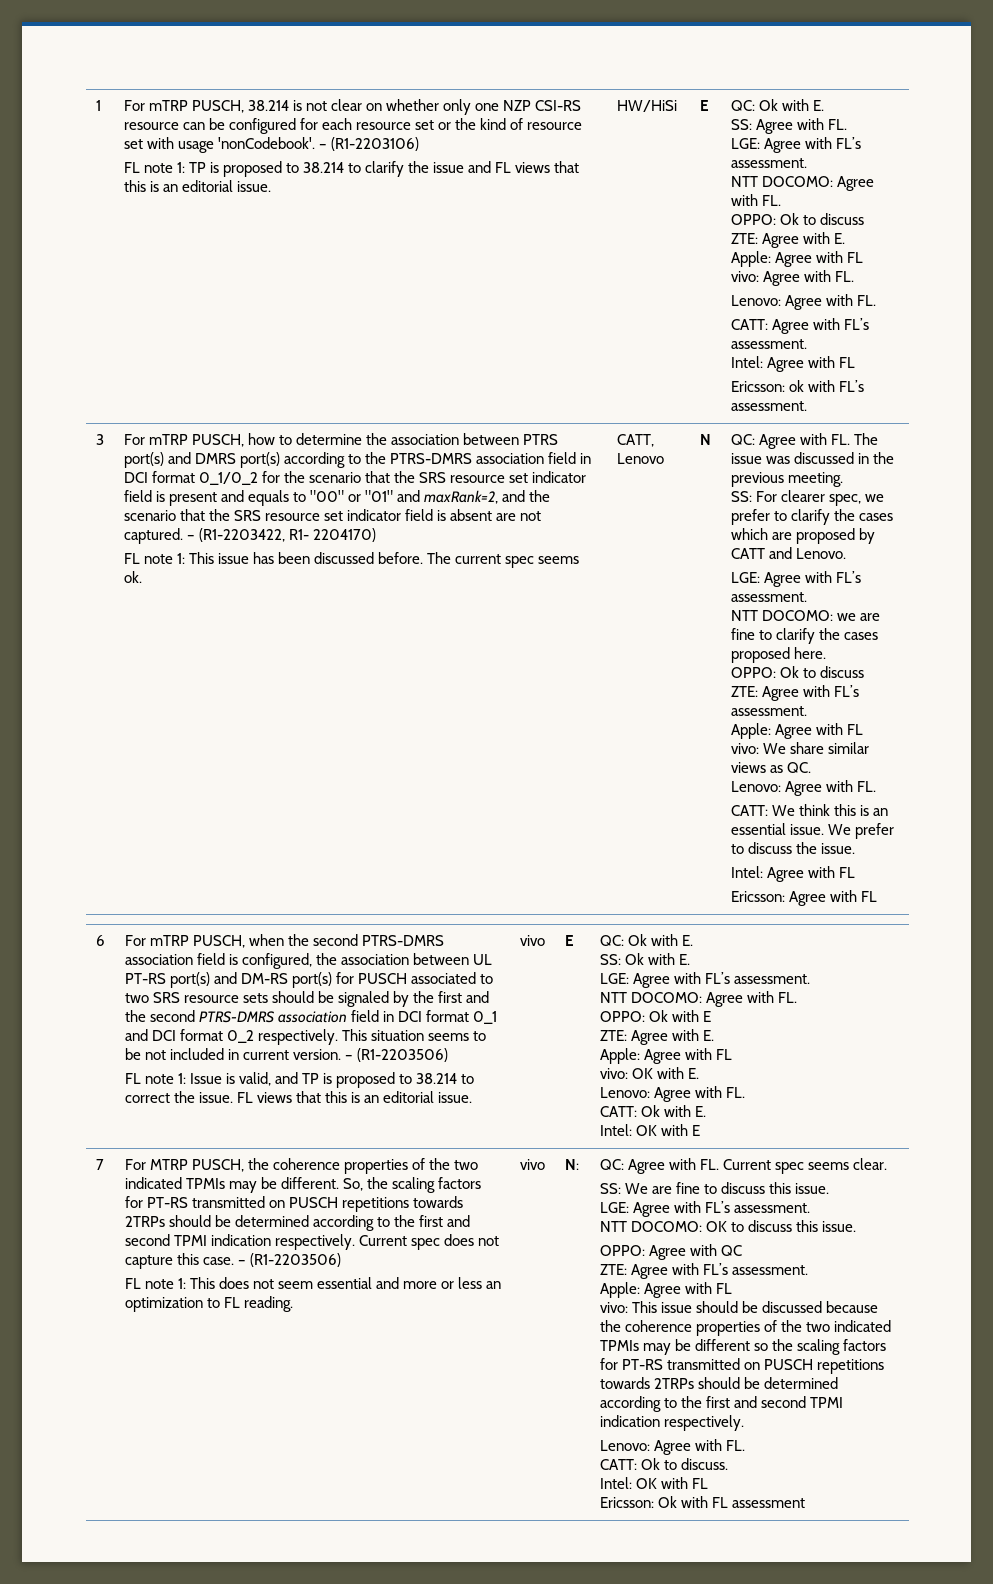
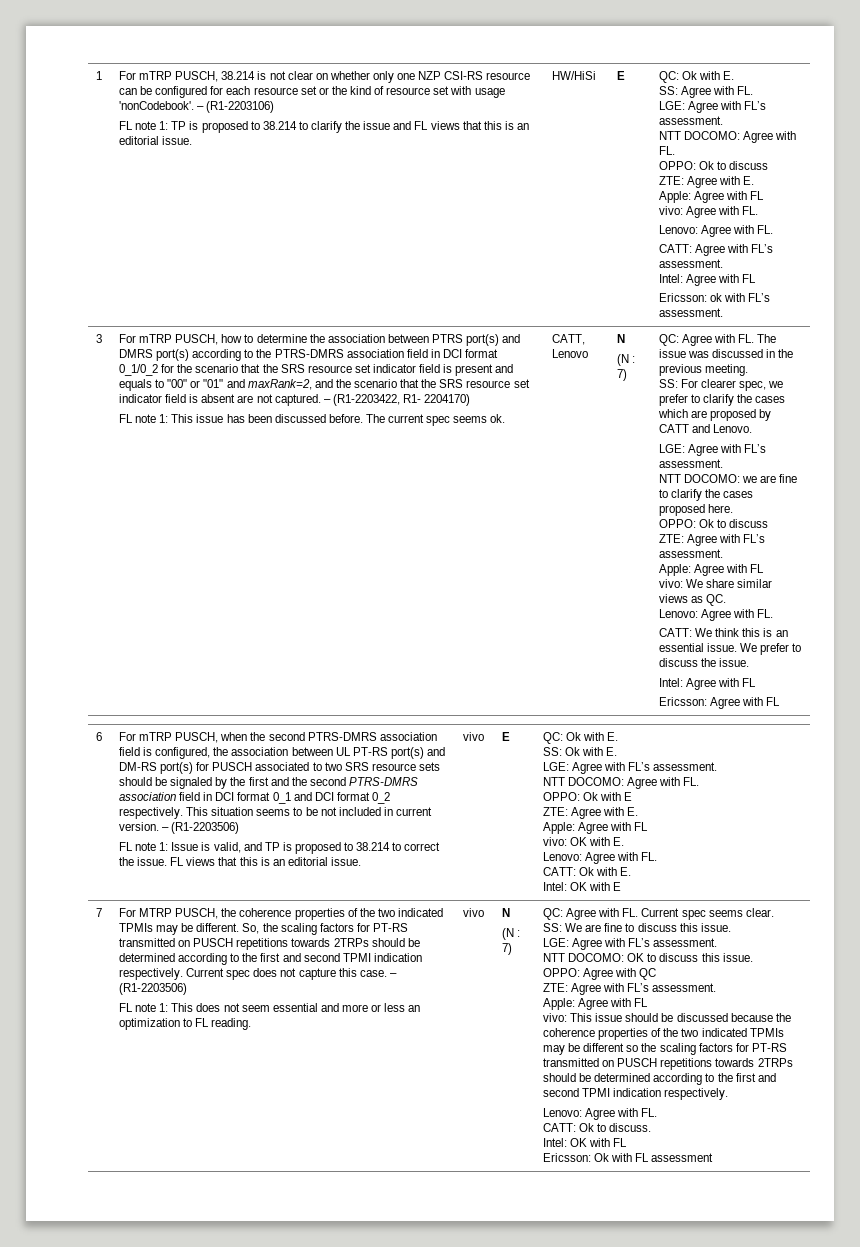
(711, 439) none -> [617,354,636,366] [617,369,628,381] // (N : 7)
[564,1159,579,1170] N: -> [502,908,511,917] [502,928,521,940] [502,943,513,955] N // (N : 7)

